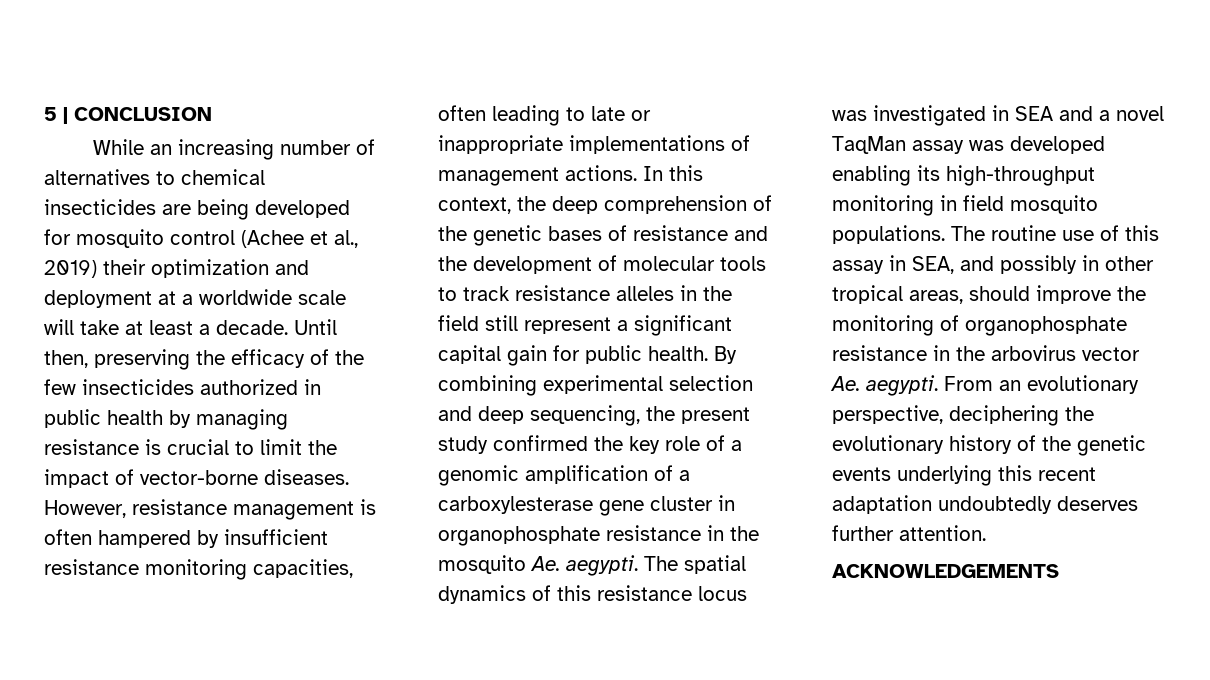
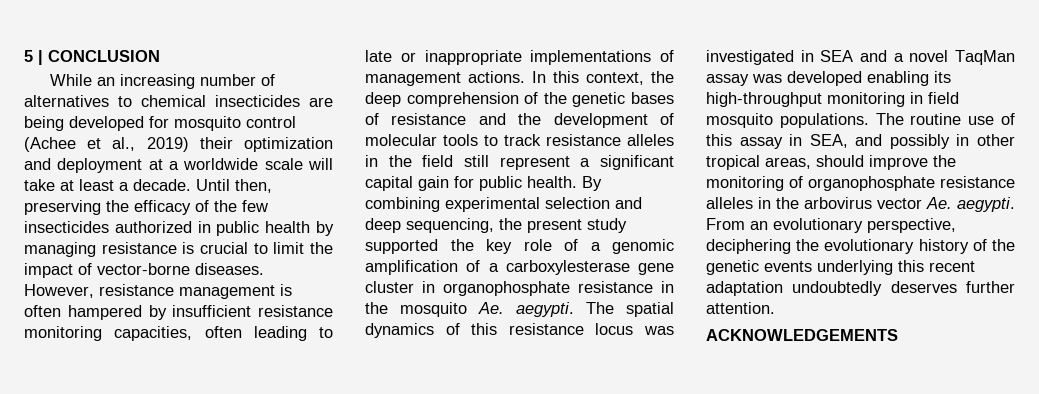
[493,435,588,451] confirmed -> [365,239,438,254] supported
(927, 353) none -> [706,197,753,209] alleles

